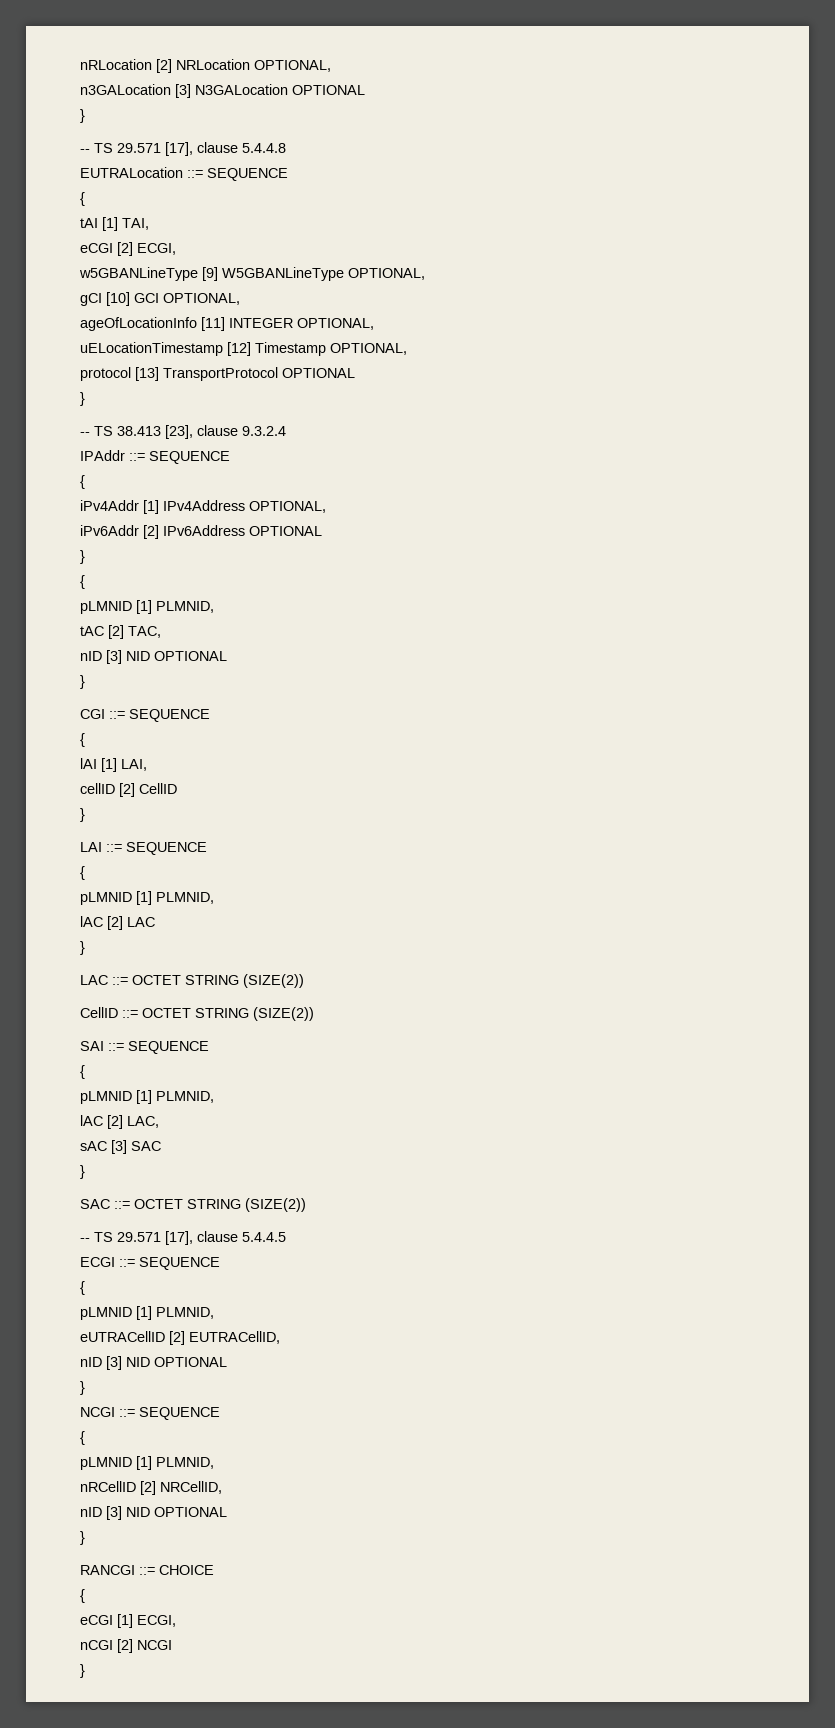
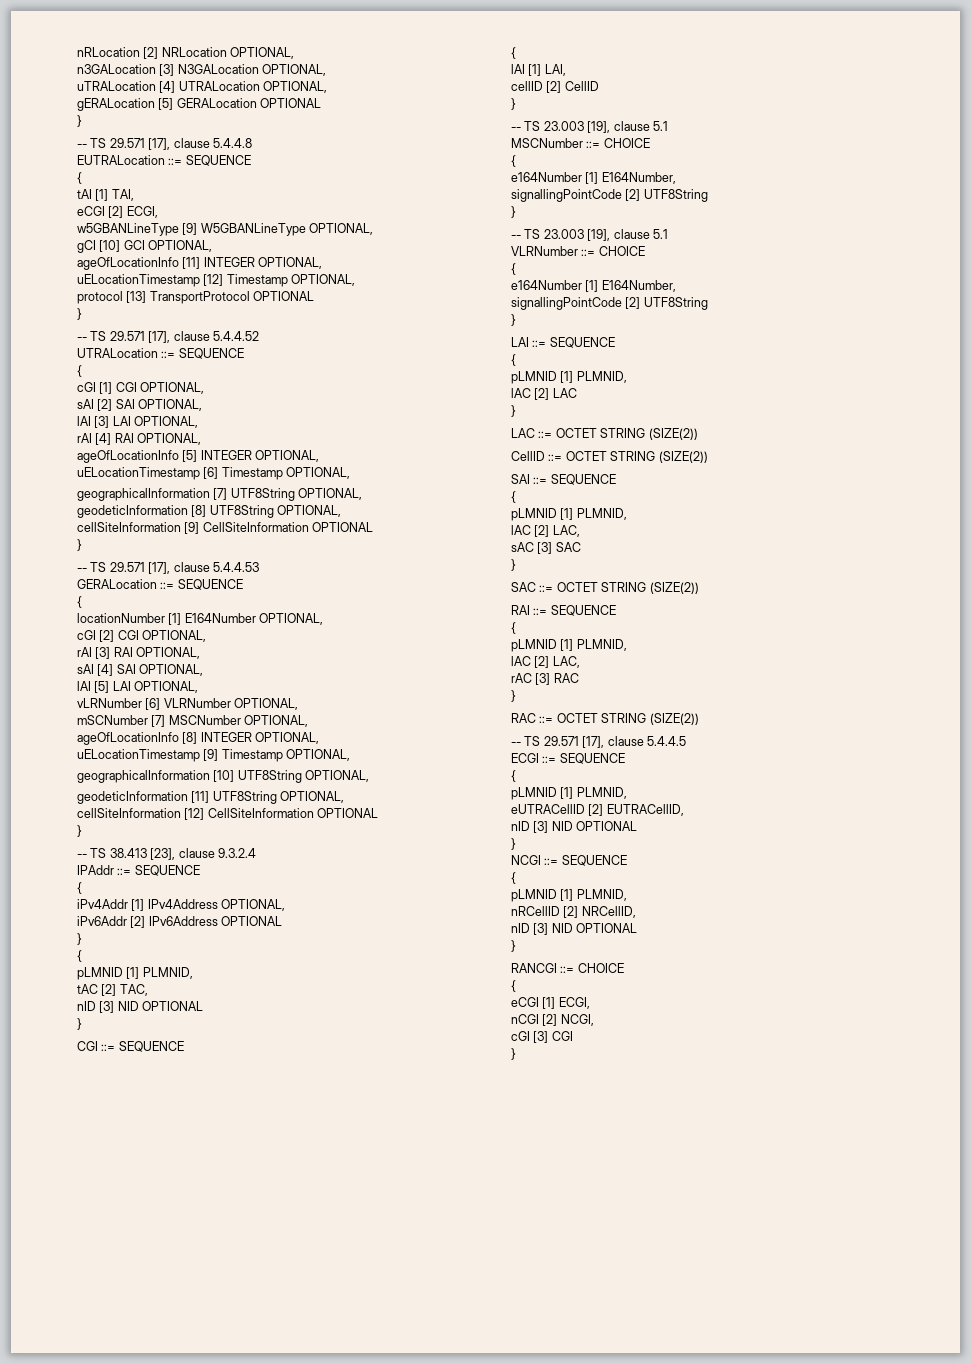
(288, 89) none -> [262,64,327,76] [77,81,328,93] [77,98,257,111] OPTIONAL, // uTRALocation [4] UTRALocation OPTIONAL, // gERALocation [5] GERALocation
(85, 399) none -> [77,331,259,343] [77,348,244,359] [77,365,82,377] [77,382,205,394] [77,399,203,411] [77,416,199,428] [77,433,202,445] [77,450,320,463] [77,467,351,480] [77,488,363,501] [77,505,342,518] [77,522,374,534] [77,539,82,551] [77,562,259,574] [77,579,243,590] [77,596,82,608] [77,613,324,625] [77,630,207,642] [77,647,201,659] [77,664,204,676] [77,681,199,693] [77,698,299,710] [77,715,309,727] [77,732,320,745] [77,749,351,762] [77,770,370,783] [77,791,345,804] [77,808,379,820] [77,825,82,837] // -- TS 29.571 [17], clause 5.4.4.52 // UTRALocation ::= SEQUENCE // { // cGI [1] CGI OPTIONAL, // sAI [2] SAI OPTIONAL, // lAI [3] LAI OPTIONAL, // rAI [4] RAI OPTIONAL, // ageOfLocationInfo [5] INTEGER OPTIONAL, // uELocationTimestamp [6] Timestamp OPTIONAL, // geographicalInformation [7] UTF8String OPTIONAL, // geodeticInformation [8] UTF8String OPTIONAL, // cellSiteInformation [9] CellSiteInformation OPTIONAL // } // -- TS 29.571 [17], clause 5.4.4.53 // GERALocation ::= SEQUENCE // { // locationNumber [1] E164Number OPTIONAL, // cGI [2] CGI OPTIONAL, // rAI [3] RAI OPTIONAL, // sAI [4] SAI OPTIONAL, // lAI [5] LAI OPTIONAL, // vLRNumber [6] VLRNumber OPTIONAL, // mSCNumber [7] MSCNumber OPTIONAL, // ageOfLocationInfo [8] INTEGER OPTIONAL, // uELocationTimestamp [9] Timestamp OPTIONAL, // geographicalInformation [10] UTF8String OPTIONAL, // geodeticInformation [11] UTF8String OPTIONAL, // cellSiteInformation [12] CellSiteInformation OPTIONAL // }
(85, 815) none -> [511,121,668,133] [511,138,650,148] [511,155,516,167] [511,172,676,184] [511,189,708,202] [511,206,516,218] [511,229,668,241] [511,246,645,256] [511,263,516,275] [511,280,676,292] [511,297,708,310] [511,314,516,326] // -- TS 23.003 [19], clause 5.1 // MSCNumber ::= CHOICE // { // e164Number [1] E164Number, // signallingPointCode [2] UTF8String // } // -- TS 23.003 [19], clause 5.1 // VLRNumber ::= CHOICE // { // e164Number [1] E164Number, // signallingPointCode [2] UTF8String // }
(306, 1205) none -> [511,605,616,616] [511,622,516,634] [511,639,627,652] [511,656,580,668] [511,673,579,685] [511,690,516,702] [511,713,699,725] // RAI ::= SEQUENCE // { // pLMNID [1] PLMNID, // lAC [2] LAC, // rAC [3] RAC // } // RAC ::= OCTET STRING (SIZE(2))
[137,1640,172,1650] NCGI -> [560,1014,594,1026] [511,1031,573,1043] NCGI, // cGI [3] CGI

